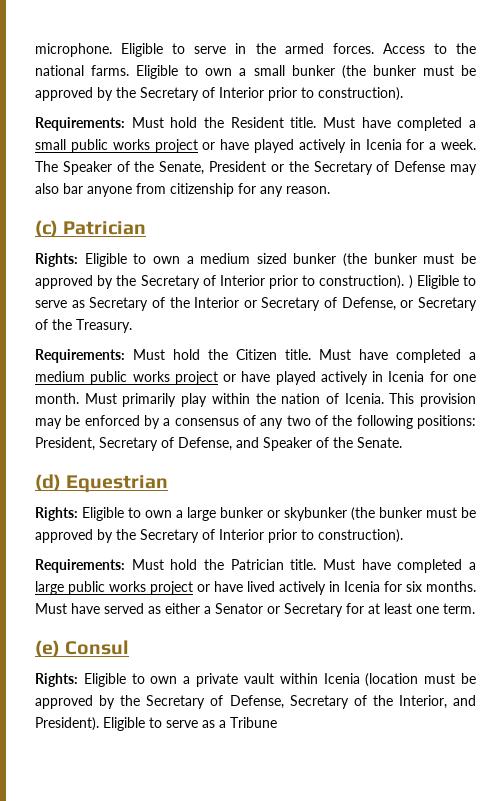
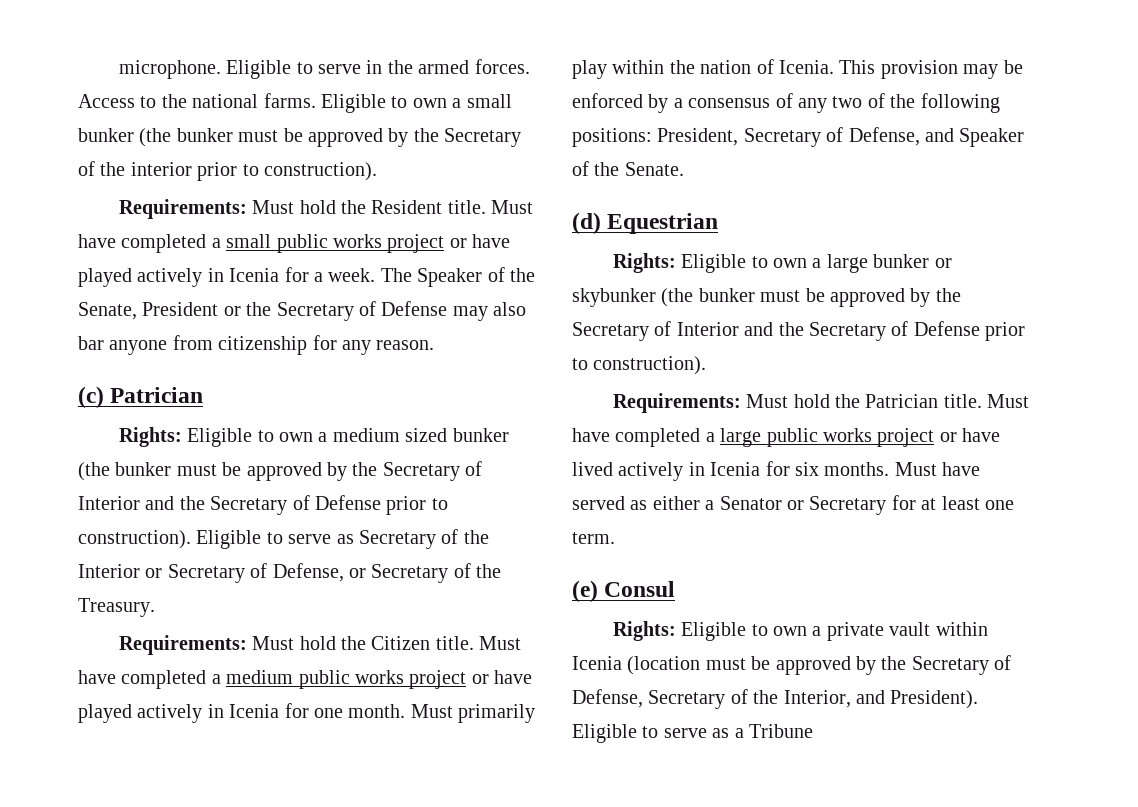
[219,87,264,98] Interior -> [100,162,192,176] the interior
[269,275,413,289] prior to construction). ) -> [145,495,448,515] [78,530,191,549] and the Secretary of Defense prior to construction).
(264, 534) none -> [744,321,980,341] and the Secretary of Defense

